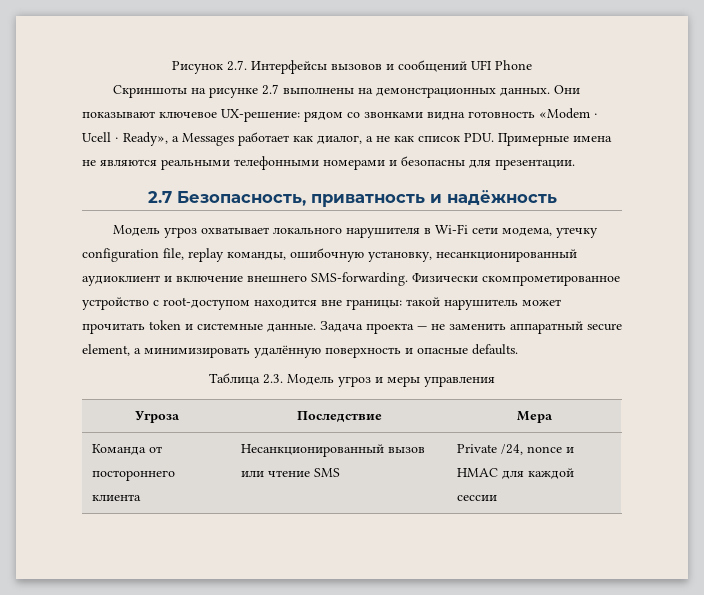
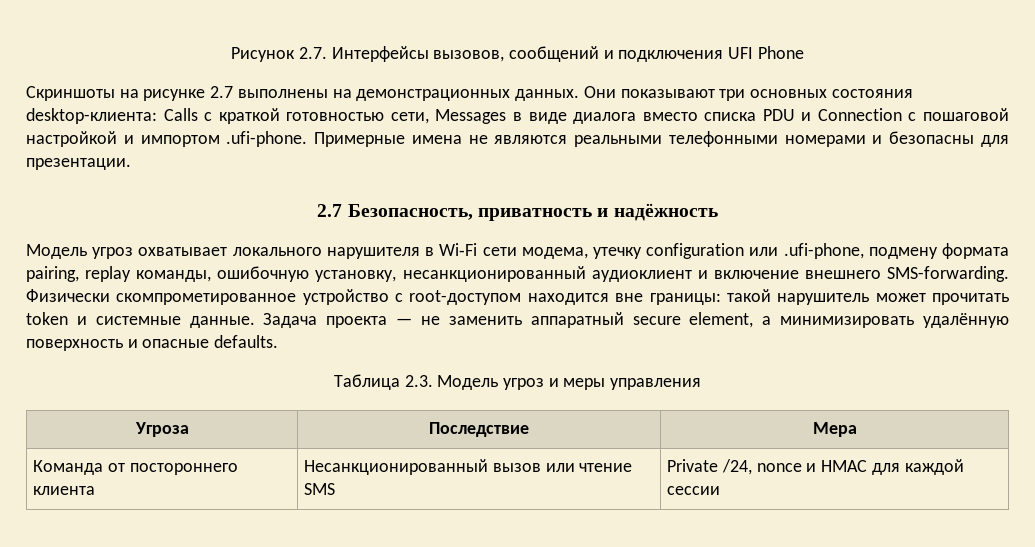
[331,60,467,72] вызовов и сообщений -> [433,46,724,62] вызовов, сообщений и подключения
[159,108,598,122] [82,132,494,146] ключевое UX-решение: рядом со звонками видна готовность «Modem · Ucell · Ready», а Messages работает как диалог, а не как список PDU. -> [719,89,913,101] [26,108,1009,124] [26,131,308,147] три основных состояния desktop-клиента: Calls с краткой готовностью сети, Messages в виде диалога вместо списка PDU и Connection с пошаговой настройкой и импортом .ufi-phone.
[163,248,184,260] file, -> [749,243,1009,259] [26,266,79,282] или .ufi-phone, подмену формата pairing,

